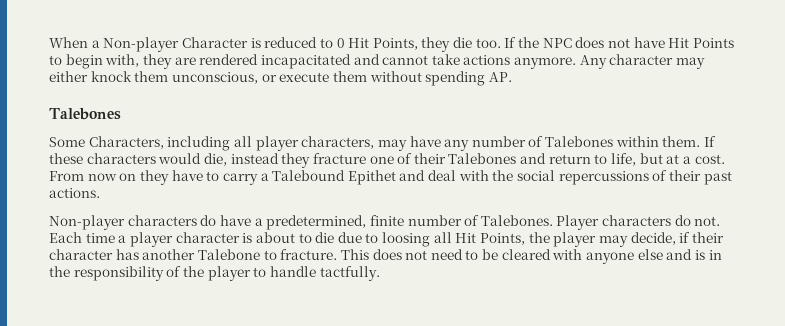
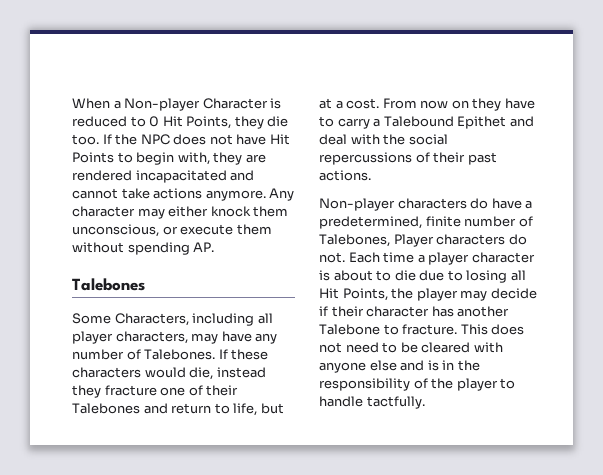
[545,136,701,147] Talebones within them. -> [144,349,216,360] Talebones.
[480,215,553,226] Talebones. -> [319,234,390,247] Talebones,
[382,232,431,247] loosing -> [466,270,508,283] losing
[630,232,676,245] decide, -> [490,288,537,299] decide

